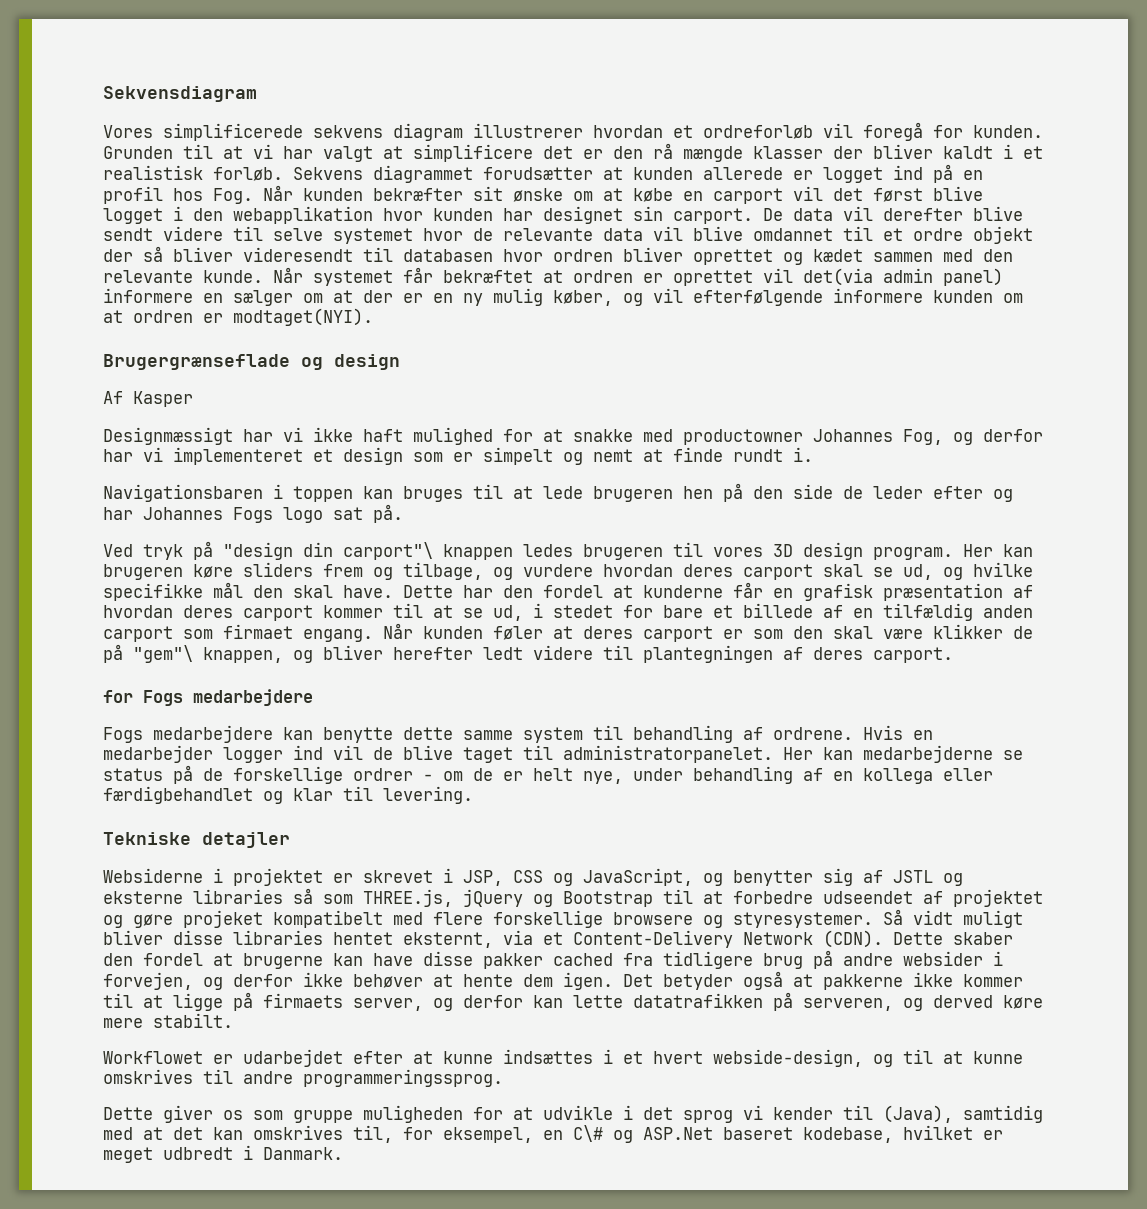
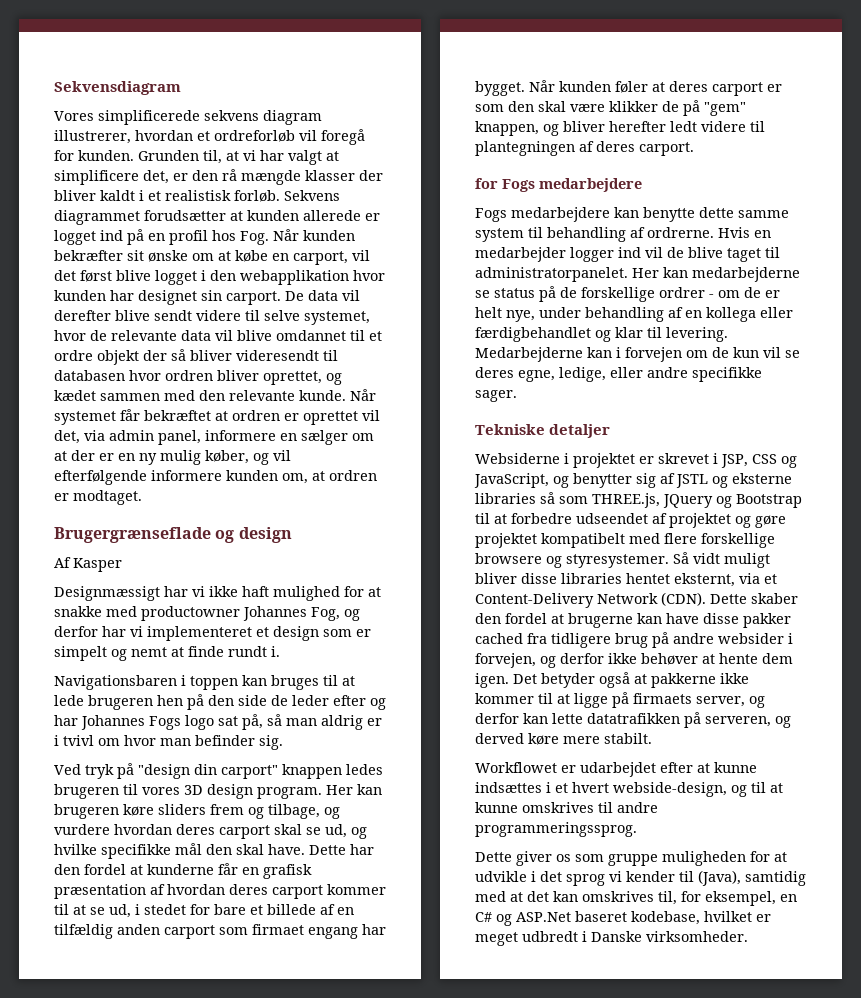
[473,123,583,138] illustrerer -> [54,130,131,144] illustrerer,
[183,144,213,159] til -> [203,150,222,164] til,
[543,146,573,159] det -> [143,170,169,184] det,
[713,188,783,204] carport -> [293,251,348,265] carport,
[333,228,413,244] systemet -> [304,311,370,325] systemet,
[693,249,773,265] oprettet -> [263,371,322,385] oprettet,
[803,268,1003,286] det(via admin panel) -> [54,430,201,445] det, via admin panel,
[1003,293,1023,303] [103,308,373,326] om at ordren er modtaget(NYI). -> [282,470,377,484] [54,490,142,505] om, at ordren er modtaget.
[373,504,403,523] på. -> [242,714,382,730] [54,735,283,750] på, så man aldrig er i tvivl om hvor man befinder sig.
[343,542,433,560] carport"\ -> [221,765,278,779] carport"
[303,629,373,642] engang. -> [308,924,386,939] [475,81,525,96] engang har bygget.
[133,645,193,663] "gem"\ -> [704,102,746,116] "gem"
[773,727,853,740] ordrene. -> [647,227,714,238] ordrerne.
(473, 795) none -> [475,347,800,362] [475,367,762,382] [475,390,517,402] Medarbejderne kan i forvejen om de kun vil se deres egne, ledige, eller andre specifikke sager.
[202,832,290,848] detajler -> [549,424,611,438] detaljer
[463,889,523,907] jQuery -> [663,494,713,508] JQuery
[183,910,263,928] projeket -> [475,533,537,548] projektet
[573,1125,603,1142] C\# -> [475,912,492,922] C#
[263,1147,343,1160] Danmark. -> [591,931,748,942] Danske virksomheder.

